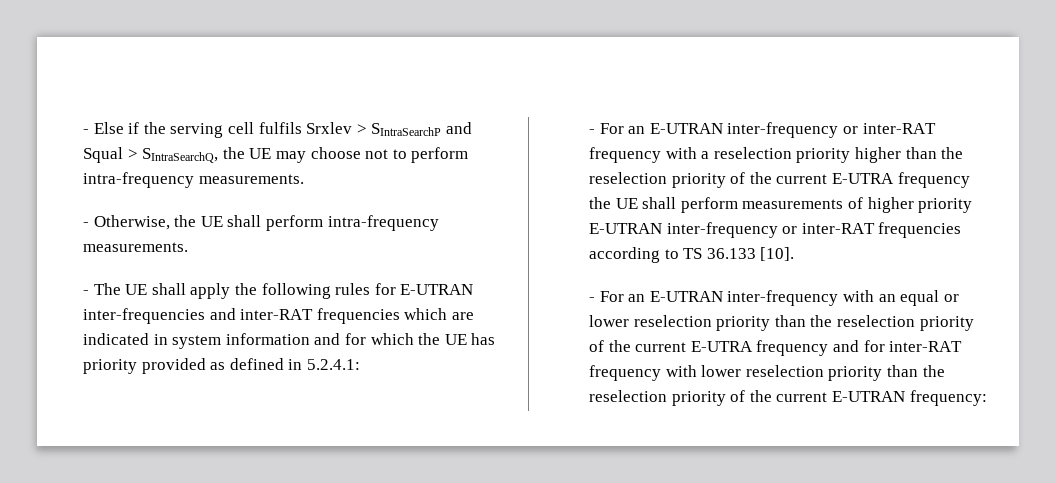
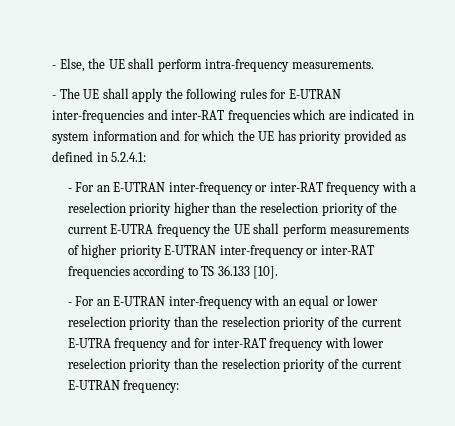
[82,122,472,138] [82,147,469,163] [82,172,304,188] [82,215,170,230] - Else if the serving cell fulfils Srxlev > SIntraSearchP and Squal > SIntraSearchQ, the UE may choose not to perform intra-frequency measurements. // - Otherwise, -> [52,58,85,72] - Else,

